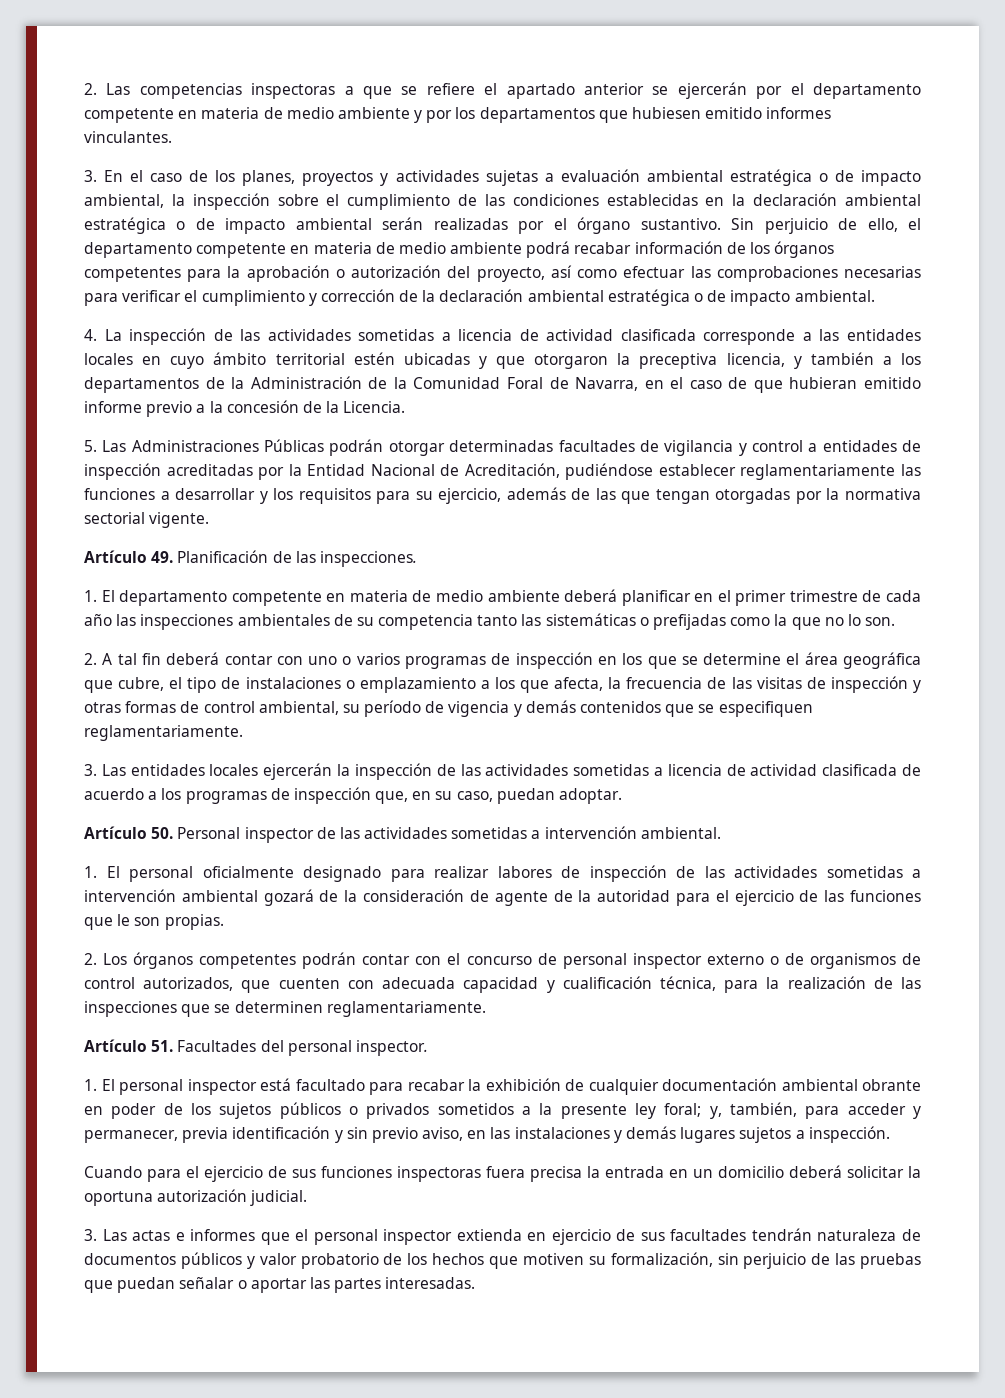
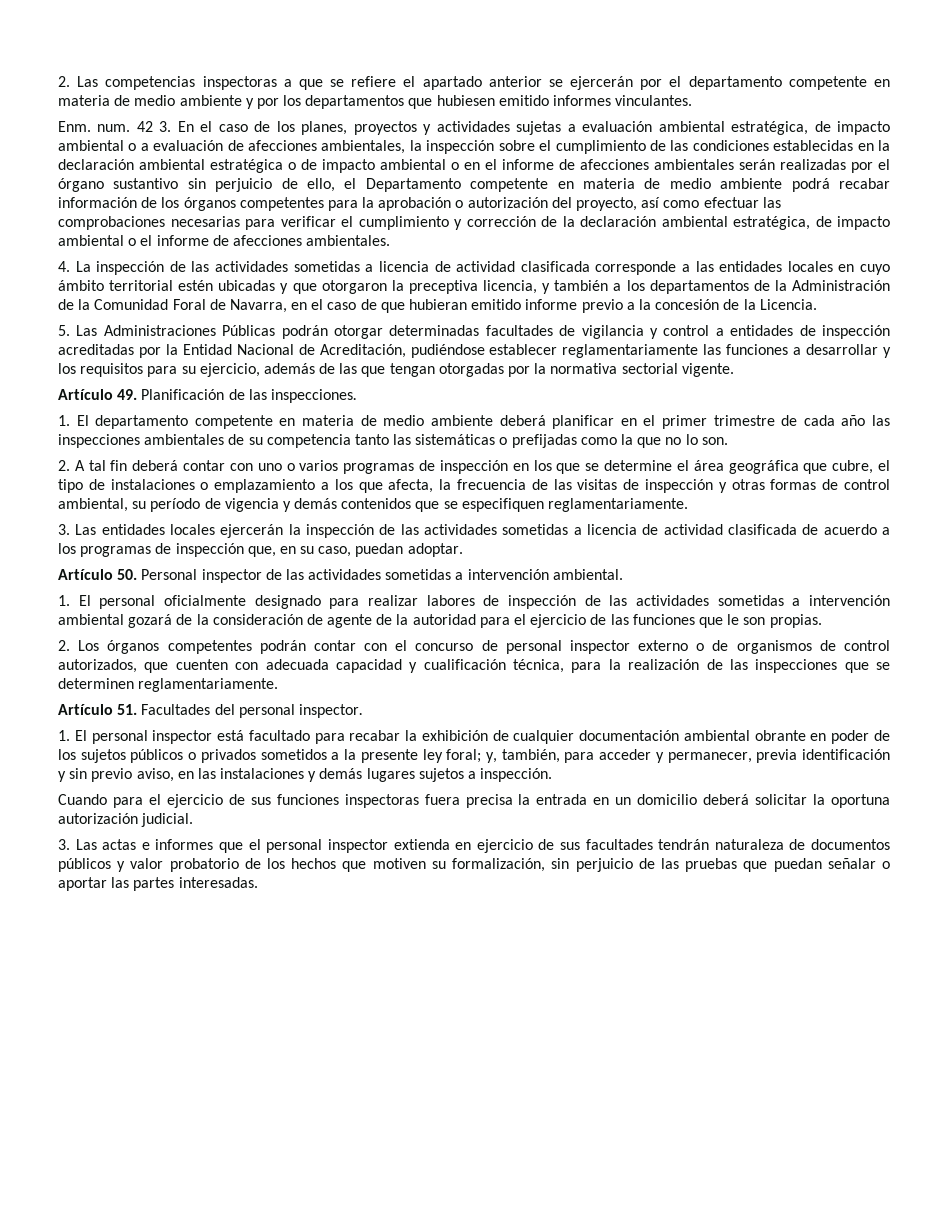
(172, 137) none -> [58,121,153,132] Enm. num. 42
[729,169,921,186] [84,194,164,208] estratégica o de impacto ambiental, -> [731,121,891,135] [58,140,406,154] estratégica, de impacto ambiental o a evaluación de afecciones ambientales,
(372, 224) none -> [451,159,734,170] o en el informe de afecciones ambientales
[640,218,755,230] sustantivo. Sin -> [113,178,206,189] sustantivo sin
[84,242,192,258] departamento -> [365,178,461,192] Departamento
[607,289,875,306] estratégica o de impacto ambiental. -> [733,216,890,230] [58,235,391,246] estratégica, de impacto ambiental o el informe de afecciones ambientales.

